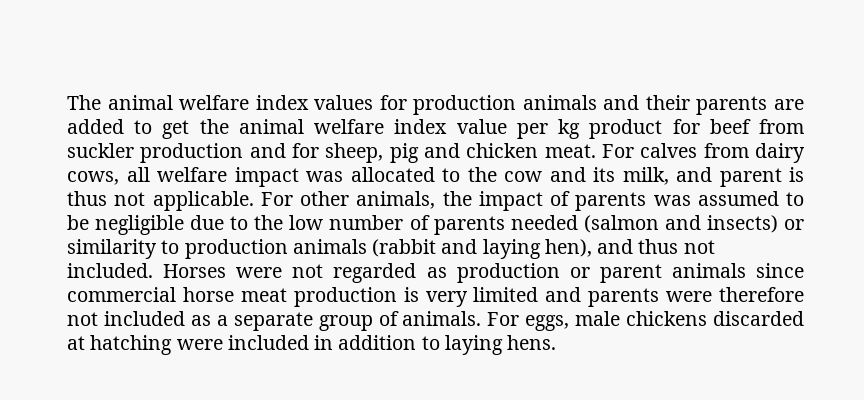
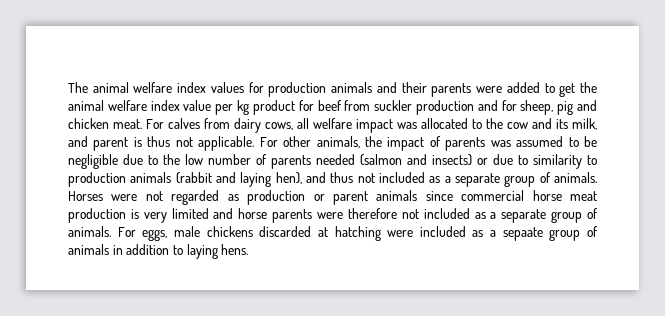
[774,99,804,110] are -> [476,86,503,93] were
(805, 224) none -> [493,154,528,165] due to
[67,263,153,278] included. -> [378,172,597,187] included as a separate group of animals.
(582, 294) none -> [238,208,268,219] horse
(309, 342) none -> [472,226,599,241] [68,244,109,255] as a sepaate group of animals

